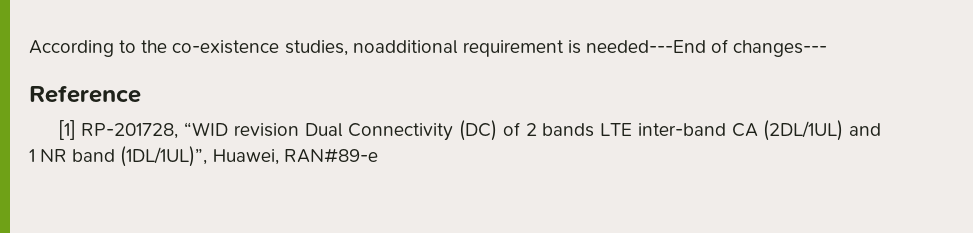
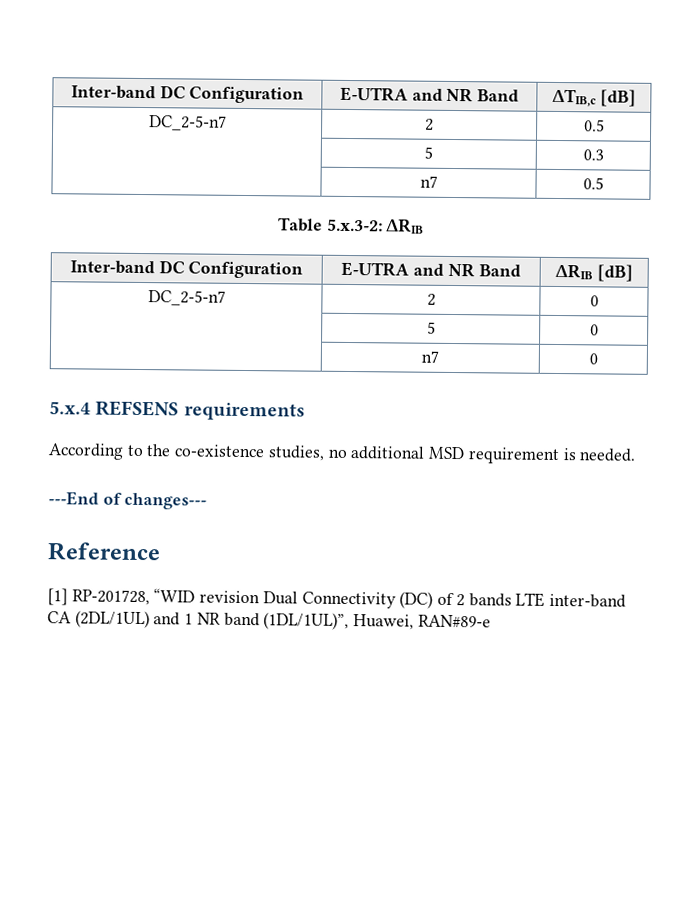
(29, 48) none -> [70,85,305,104] [339,86,520,103] [552,88,636,107] [148,115,227,131] [425,118,434,131] [583,119,605,132] [424,146,433,159] [582,149,604,161] [419,175,438,188] [582,177,604,190] [277,217,425,234] [69,260,304,279] [341,261,521,278] [555,263,633,282] [147,290,226,306] [426,293,436,306] [589,295,599,307] [426,321,436,334] [589,324,599,336] [421,350,439,363] [588,353,598,365] [49,400,305,421] Inter-band DC Configuration | E-UTRA and NR Band | ΔTIB,c [dB] // DC_2-5-n7 | 2 | 0.5 // | 5 | 0.3 // | n7 | 0.5 // Table 5.x.3-2: ΔRIB // Inter-band DC Configuration | E-UTRA and NR Band | ΔRIB [dB] // DC_2-5-n7 | 2 | 0 // | 5 | 0 // | n7 | 0 // 5.x.4 REFSENS requirements //
[352,40,707,57] noadditional requirement is needed---End -> [327,446,637,465] [48,491,99,506] no additional MSD requirement is needed. // ---End

